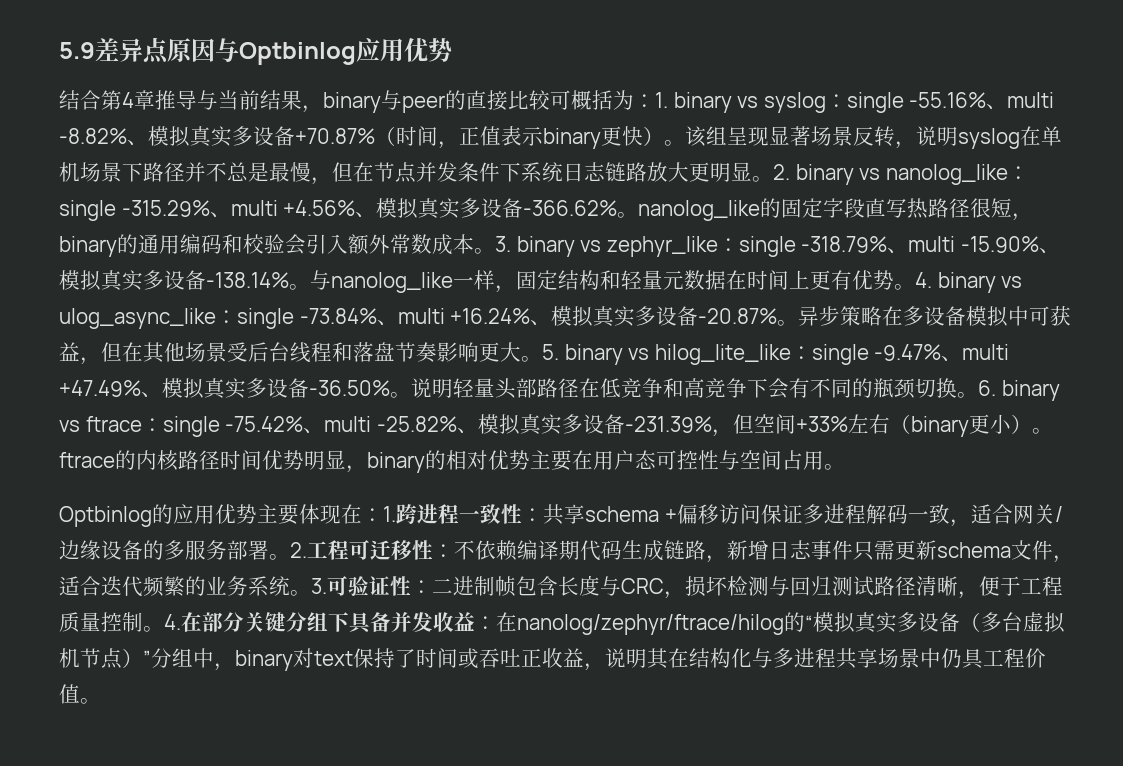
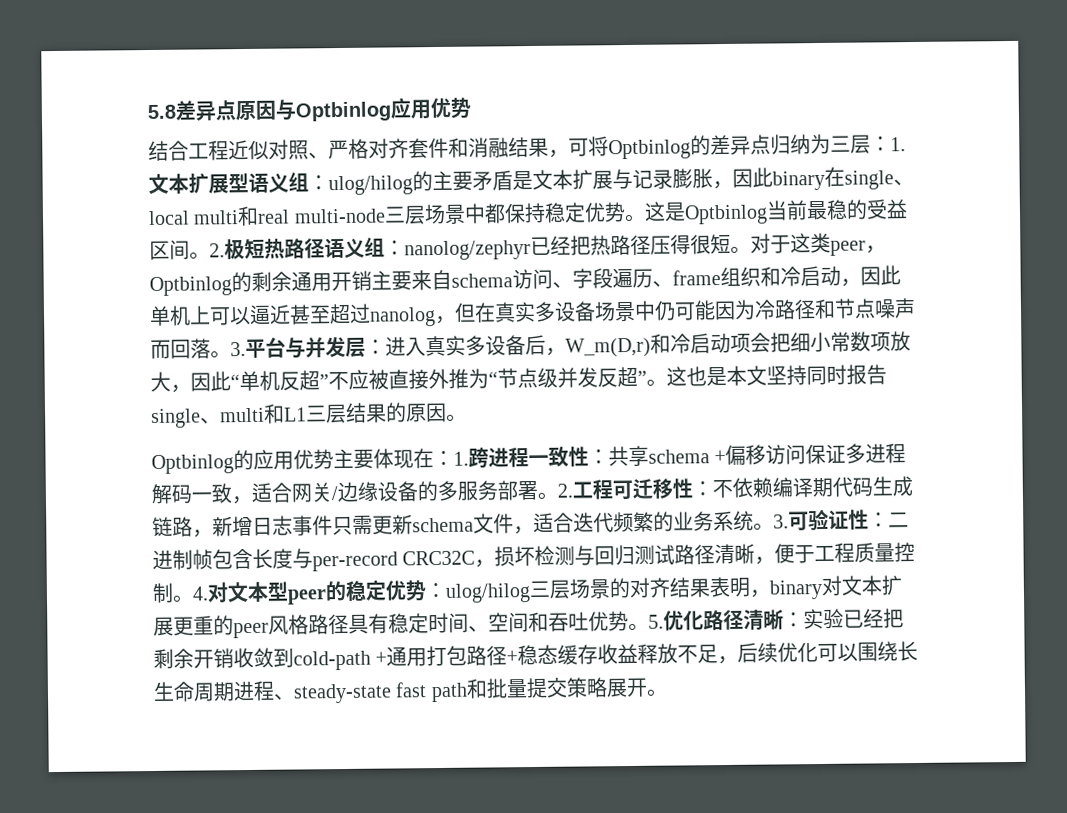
[59,42,95,59] 5.9 -> [147,104,176,120] 5.8
[101,90,1055,113] [59,126,1062,149] [59,162,1029,185] [59,198,1034,221] [59,234,1060,257] [59,270,1023,293] [59,306,1072,329] [59,342,1010,365] [59,378,1060,401] [59,414,1053,437] [59,450,824,473] 第4章推导与当前结果，binary与peer的直接比较可概括为：1. binary vs syslog：single -55.16%、multi -8.82%、模拟真实多设备+70.87%（时间，正值表示binary更快）。该组呈现显著场景反转，说明syslog在单机场景下路径并不总是最慢，但在节点并发条件下系统日志链路放大更明显。2. binary vs nanolog_like：single -315.29%、multi +4.56%、模拟真实多设备-366.62%。nanolog_like的固定字段直写热路径很短，binary的通用编码和校验会引入额外常数成本。3. binary vs zephyr_like：single -318.79%、multi -15.90%、模拟真实多设备-138.14%。与nanolog_like一样，固定结构和轻量元数据在时间上更有优势。4. binary vs ulog_async_like：single -73.84%、multi +16.24%、模拟真实多设备-20.87%。异步策略在多设备模拟中可获益，但在其他场景受后台线程和落盘节奏影响更大。5. binary vs hilog_lite_like：single -9.47%、multi +47.49%、模拟真实多设备-36.50%。说明轻量头部路径在低竞争和高竞争下会有不同的瓶颈切换。6. binary vs ftrace：single -75.42%、multi -25.82%、模拟真实多设备-231.39%，但空间+33%左右（binary更小）。ftrace的内核路径时间优势明显，binary的相对优势主要在用户态可控性与空间占用 -> [188,133,906,161] [148,166,914,196] [148,199,908,227] [149,232,886,261] [149,265,901,297] [149,298,916,327] [150,331,911,360] [150,364,887,393] [151,402,447,429] 工程近似对照、严格对齐套件和消融结果，可将Optbinlog的差异点归纳为三层：1.文本扩展型语义组：ulog/hilog的主要矛盾是文本扩展与记录膨胀，因此binary在single、local multi和real multi-node三层场景中都保持稳定优势。这是Optbinlog当前最稳的受益区间。2.极短热路径语义组：nanolog/zephyr已经把热路径压得很短。对于这类peer，Optbinlog的剩余通用开销主要来自schema访问、字段遍历、frame组织和冷启动，因此单机上可以逼近甚至超过nanolog，但在真实多设备场景中仍可能因为冷路径和节点噪声而回落。3.平台与并发层：进入真实多设备后，W_m(D,r)和冷启动项会把细小常数项放大，因此“单机反超”不应被直接外推为“节点级并发反超”。这也是本文坚持同时报告single、multi和L1三层结果的原因
[621,578,664,594] CRC -> [312,550,476,572] per-record CRC32C
[181,612,1065,635] [59,648,1046,671] [59,684,80,704] 在部分关键分组下具备并发收益：在nanolog/zephyr/ftrace/hilog的“模拟真实多设备（多台虚拟机节点）”分组中，binary对text保持了时间或吞吐正收益，说明其在结构化与多进程共享场景中仍具工程价值 -> [207,575,902,605] [153,608,904,639] [153,640,919,671] [153,677,648,704] 对文本型peer的稳定优势：ulog/hilog三层场景的对齐结果表明，binary对文本扩展更重的peer风格路径具有稳定时间、空间和吞吐优势。5.优化路径清晰：实验已经把剩余开销收敛到cold-path +通用打包路径+稳态缓存收益释放不足，后续优化可以围绕长生命周期进程、steady-state fast path和批量提交策略展开

